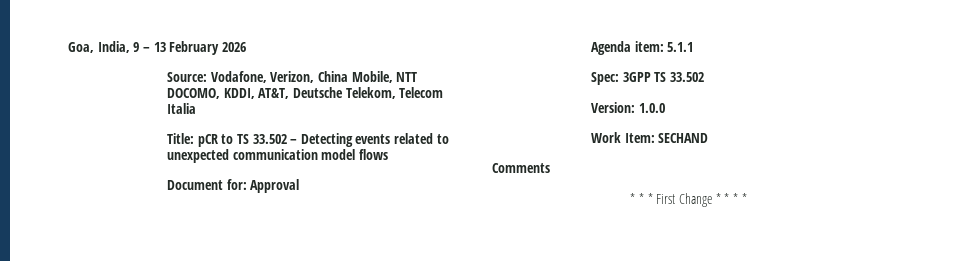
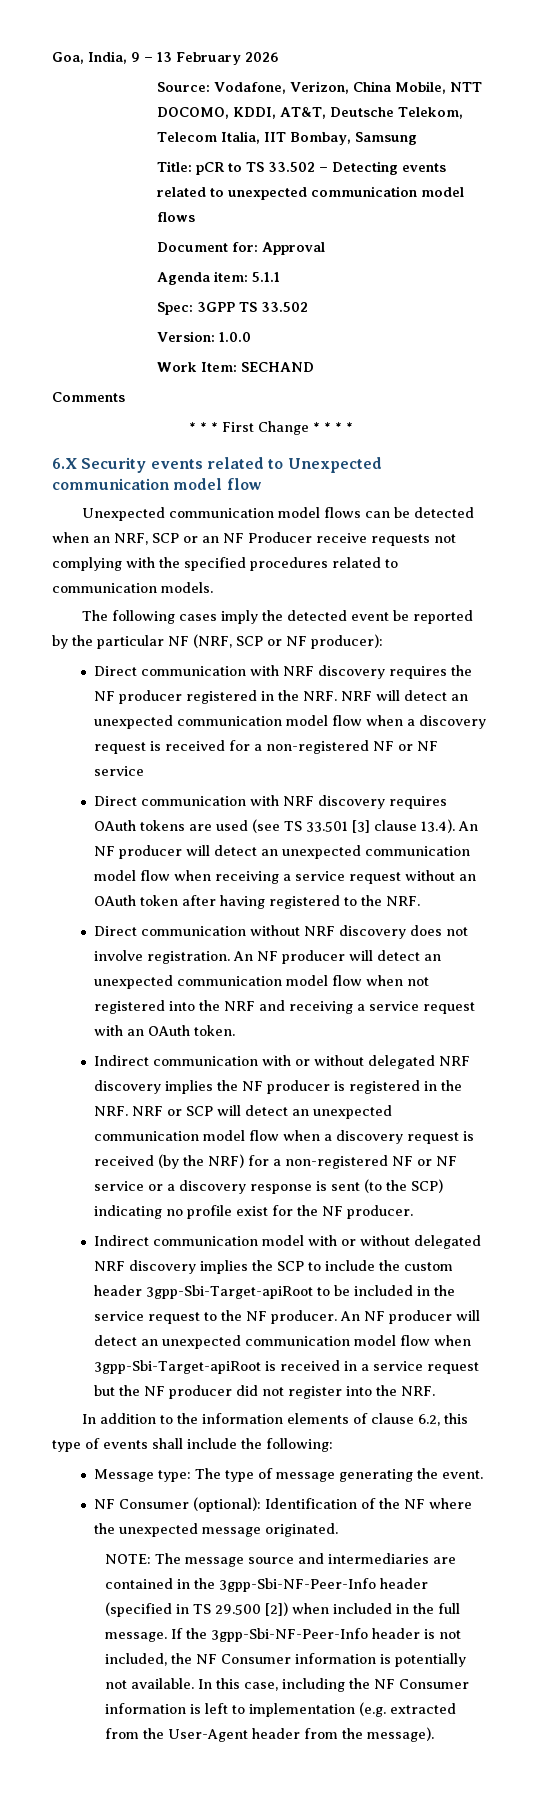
[166,103,196,114] Italia -> [221,131,418,145] Italia, IIT Bombay, Samsung
(747, 198) none -> [52,457,382,473] [52,478,262,490] [81,507,474,521] [52,532,456,546] [52,557,398,571] [52,582,213,593] [81,610,473,624] [52,634,383,649] [94,665,473,679] [94,690,469,704] [94,715,487,729] [94,740,439,754] [94,766,145,776] [94,795,448,809] [94,819,479,833] [94,845,471,859] [94,870,477,884] [94,895,421,909] [94,925,469,939] [94,950,442,964] [94,975,430,989] [94,1000,476,1014] [94,1025,236,1036] [94,1055,471,1069] [94,1080,463,1094] [94,1105,393,1119] [94,1130,475,1144] [94,1154,458,1169] [94,1179,444,1194] [94,1205,414,1219] [94,1235,482,1249] [94,1260,454,1274] [94,1285,456,1299] [94,1310,481,1324] [94,1335,472,1349] [94,1360,480,1374] [94,1385,436,1399] [81,1413,468,1426] [52,1438,333,1452] [94,1468,484,1482] [94,1497,473,1512] [94,1523,339,1537] [104,1553,456,1567] [104,1578,428,1592] [104,1602,460,1617] [104,1628,461,1642] [104,1653,466,1667] [104,1678,469,1692] [104,1702,456,1717] [104,1727,434,1742] // 6.X Security events related to Unexpected communication model flow // Unexpected communication model flows can be detected when an NRF, SCP or an NF Producer receive requests not complying with the specified procedures related to communication models. // The following cases imply the detected event be reported by the particular NF (NRF, SCP or NF producer): // Direct communication with NRF discovery requires the NF producer registered in the NRF. NRF will detect an unexpected communication model flow when a discovery request is received for a non-registered NF or NF service // Direct communication with NRF discovery requires OAuth tokens are used (see TS 33.501 [3] clause 13.4). An NF producer will detect an unexpected communication model flow when receiving a service request without an OAuth token after having registered to the NRF. // Direct communication without NRF discovery does not involve registration. An NF producer will detect an unexpected communication model flow when not registered into the NRF and receiving a service request with an OAuth token. // Indirect communication with or without delegated NRF discovery implies the NF producer is registered in the NRF. NRF or SCP will detect an unexpected communication model flow when a discovery request is received (by the NRF) for a non-registered NF or NF service or a discovery response is sent (to the SCP) indicating no profile exist for the NF producer. // Indirect communication model with or without delegated NRF discovery implies the SCP to include the custom header 3gpp-Sbi-Target-apiRoot to be included in the service request to the NF producer. An NF producer will detect an unexpected communication model flow when 3gpp-Sbi-Target-apiRoot is received in a service request but the NF producer did not register into the NRF. // In addition to the information elements of clause 6.2, this type of events shall include the following: // Message type: The type of message generating the event. // NF Consumer (optional): Identification of the NF where the unexpected message originated. // NOTE: The message source and intermediaries are contained in the 3gpp-Sbi-NF-Peer-Info header (specified in TS 29.500 [2]) when included in the full message. If the 3gpp-Sbi-NF-Peer-Info header is not included, the NF Consumer information is potentially not available. In this case, including the NF Consumer information is left to implementation (e.g. extracted from the User-Agent header from the message).

